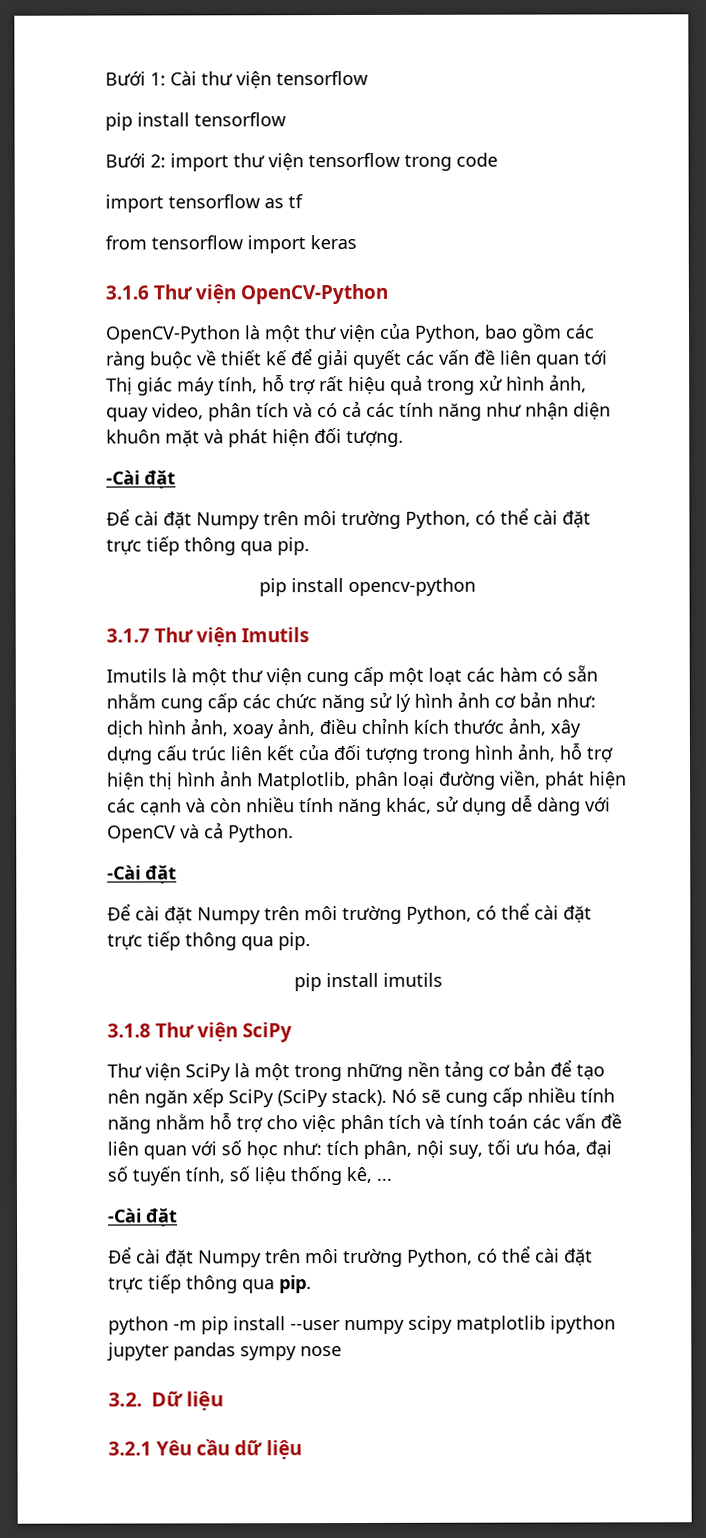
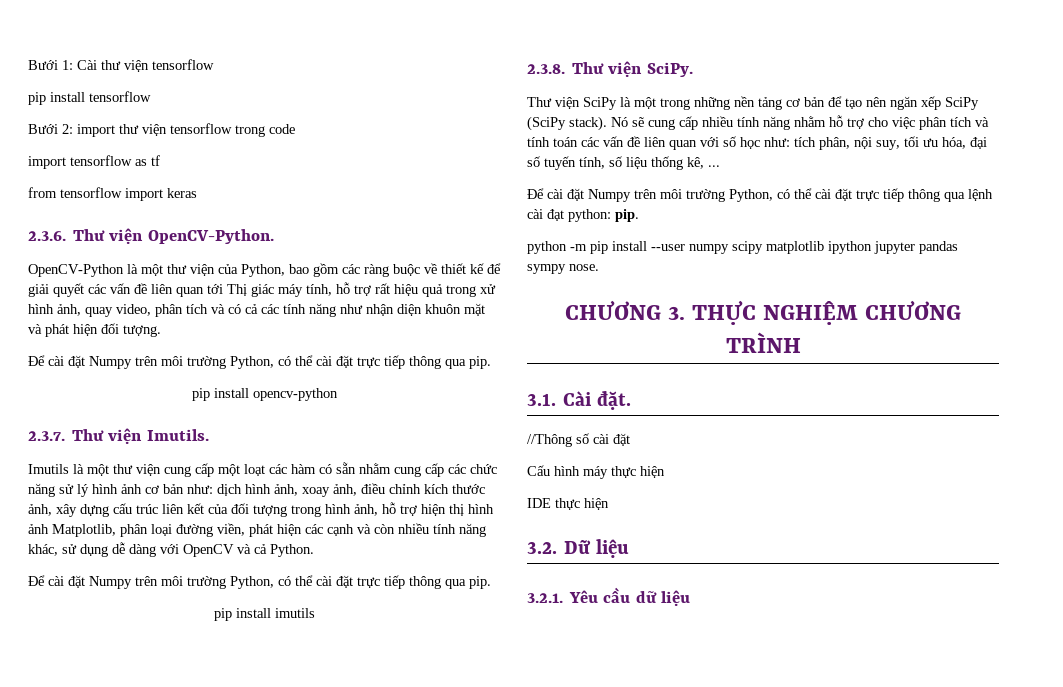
[105,283,389,305] 3.1.6 Thư viện OpenCV-Python -> [28,228,274,244] 2.3.6. Thư viện OpenCV-Python.
[106,470,176,489] // -Cài đặt -> (161, 331) none
[106,627,310,647] 3.1.7 Thư viện Imutils -> [28,428,209,444] 2.3.7. Thư viện Imutils.
[107,865,177,884] // -Cài đặt -> (314, 550) none
[107,1022,293,1043] 3.1.8 Thư viện SciPy -> [527,61,693,77] 2.3.8. Thư viện SciPy.
[107,1208,178,1227] // -Cài đặt -> (720, 166) none
(275, 1286) none -> [968,189,993,201] [527,209,611,222] lệnh cài đạt python:
[300,1346,342,1357] nose -> [569,264,599,271] [564,300,962,325] [725,332,801,353] [527,391,632,410] [527,433,630,447] [527,465,665,479] [527,498,609,510] nose. // CHƯƠNG 3. THỰC NGHIỆM CHƯƠNG TRÌNH // 3.1. Cài đặt. // //Thông số cài đặt // Cấu hình máy thực hiện // IDE thực hiện
[108,1441,152,1456] 3.2.1 -> [527,593,563,603] 3.2.1.

